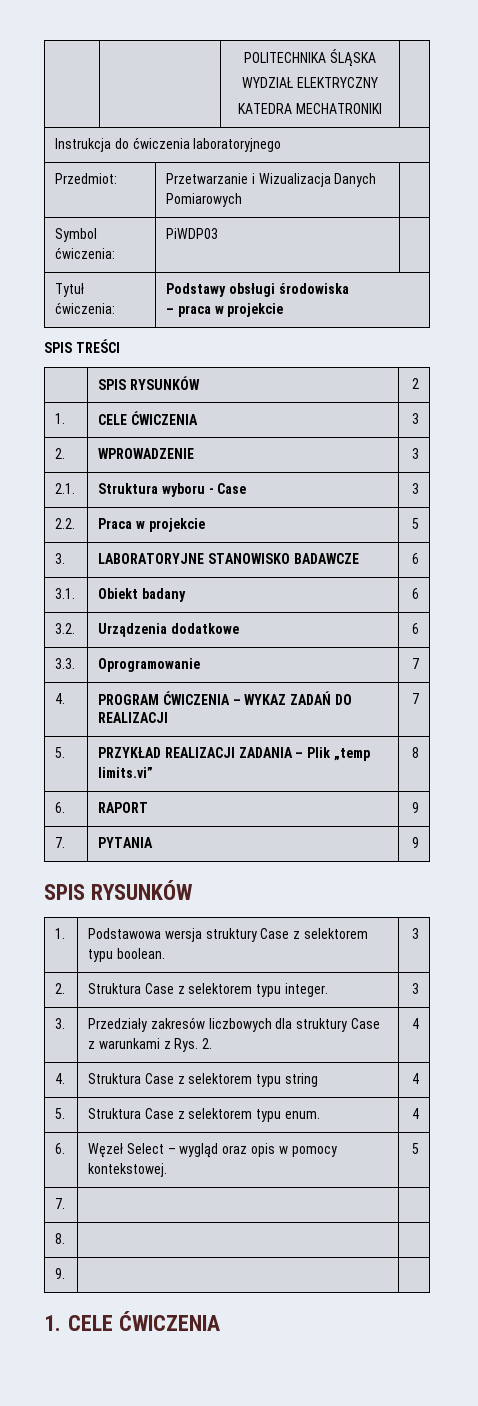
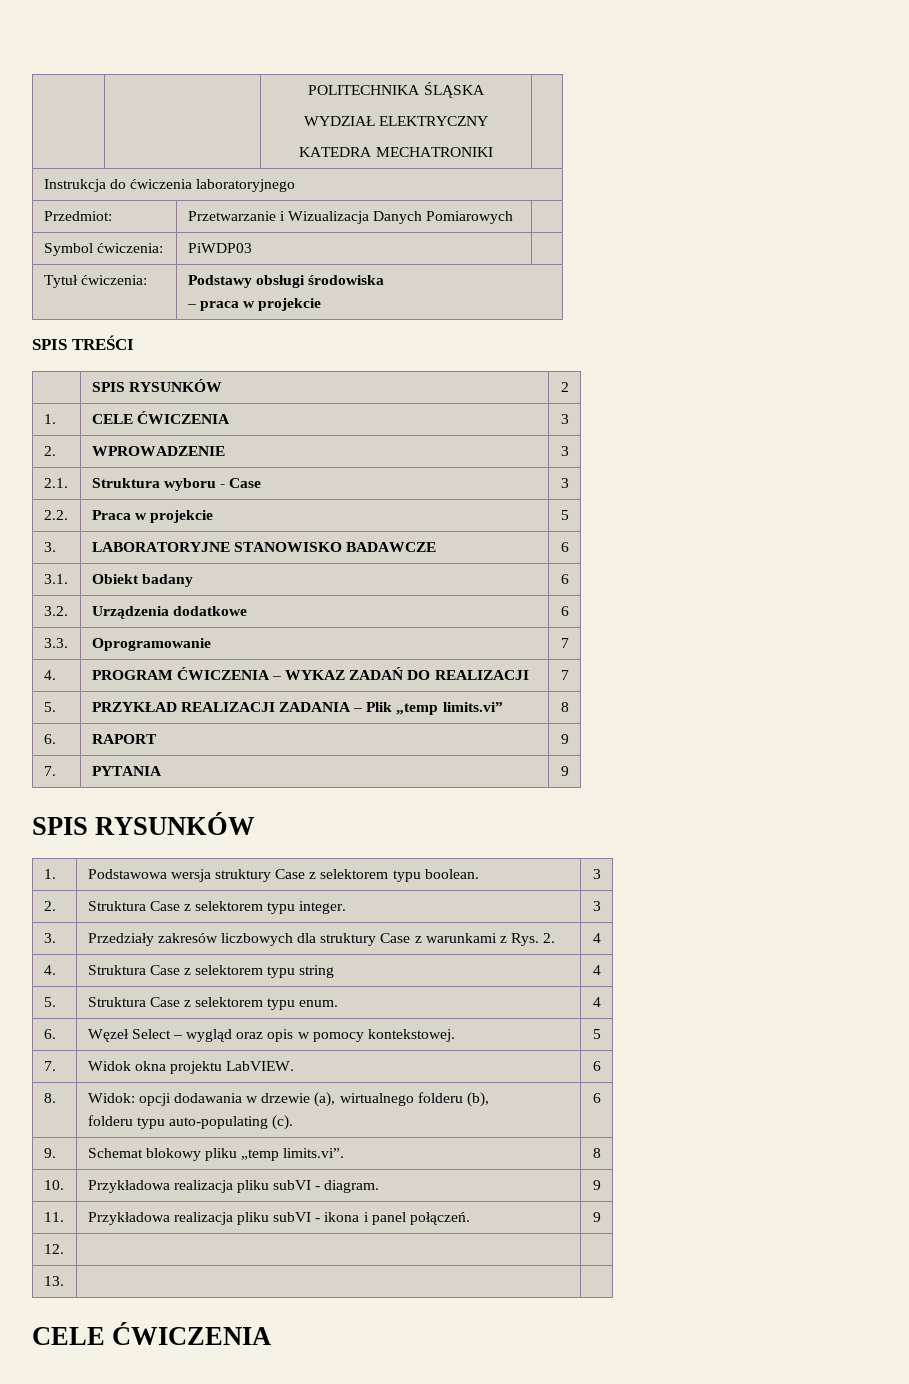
[55,1233,66,1244] [55,1268,66,1279] [44,1315,61,1331] | // 8. | | // 9. | | // 1. -> [87,1061,295,1074] [593,1061,602,1071] [43,1093,56,1103] [87,1092,490,1107] [87,1115,294,1130] [593,1093,602,1103] [43,1148,56,1158] [87,1148,345,1161] [593,1148,602,1158] [43,1180,64,1190] [87,1180,380,1193] [593,1180,602,1190] [43,1212,64,1222] [87,1212,471,1225] [593,1212,602,1222] [43,1244,64,1254] [43,1276,64,1286] Widok okna projektu LabVIEW. | 6 // 8. | Widok: opcji dodawania w drzewie (a), wirtualnego folderu (b), // folderu typu auto-populating (c). | 6 // 9. | Schemat blokowy pliku „temp limits.vi”. | 8 // 10. | Przykładowa realizacja pliku subVI - diagram. | 9 // 11. | Przykładowa realizacja pliku subVI - ikona i panel połączeń. | 9 // 12. | | // 13. | | //

